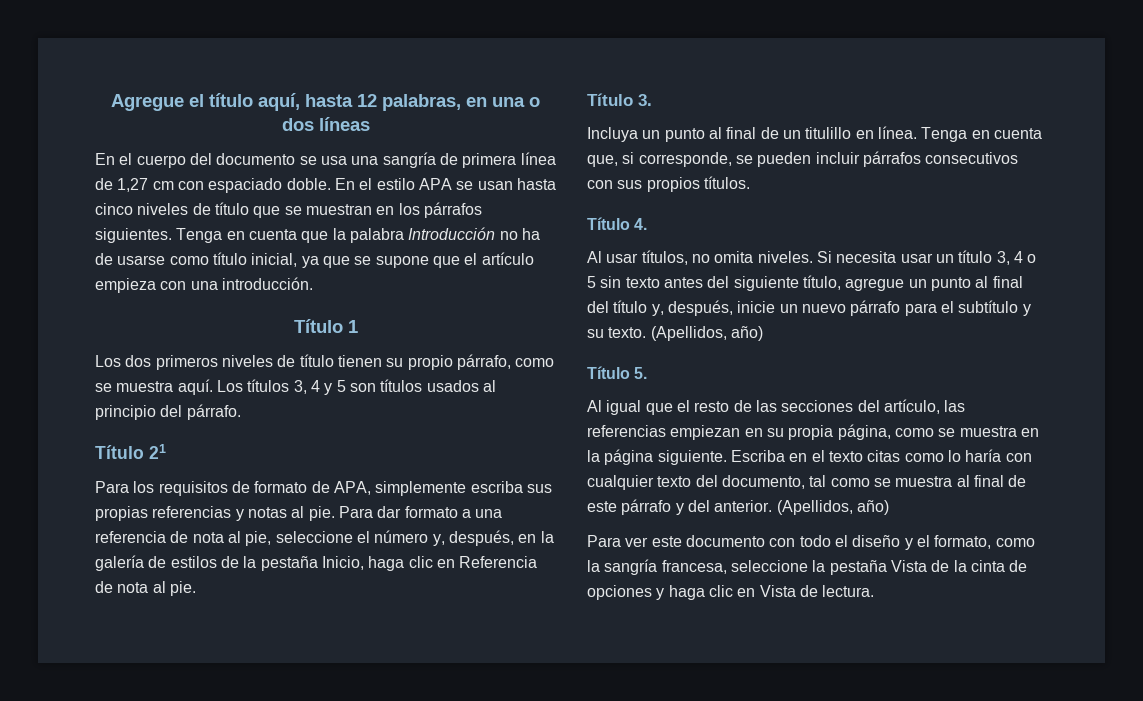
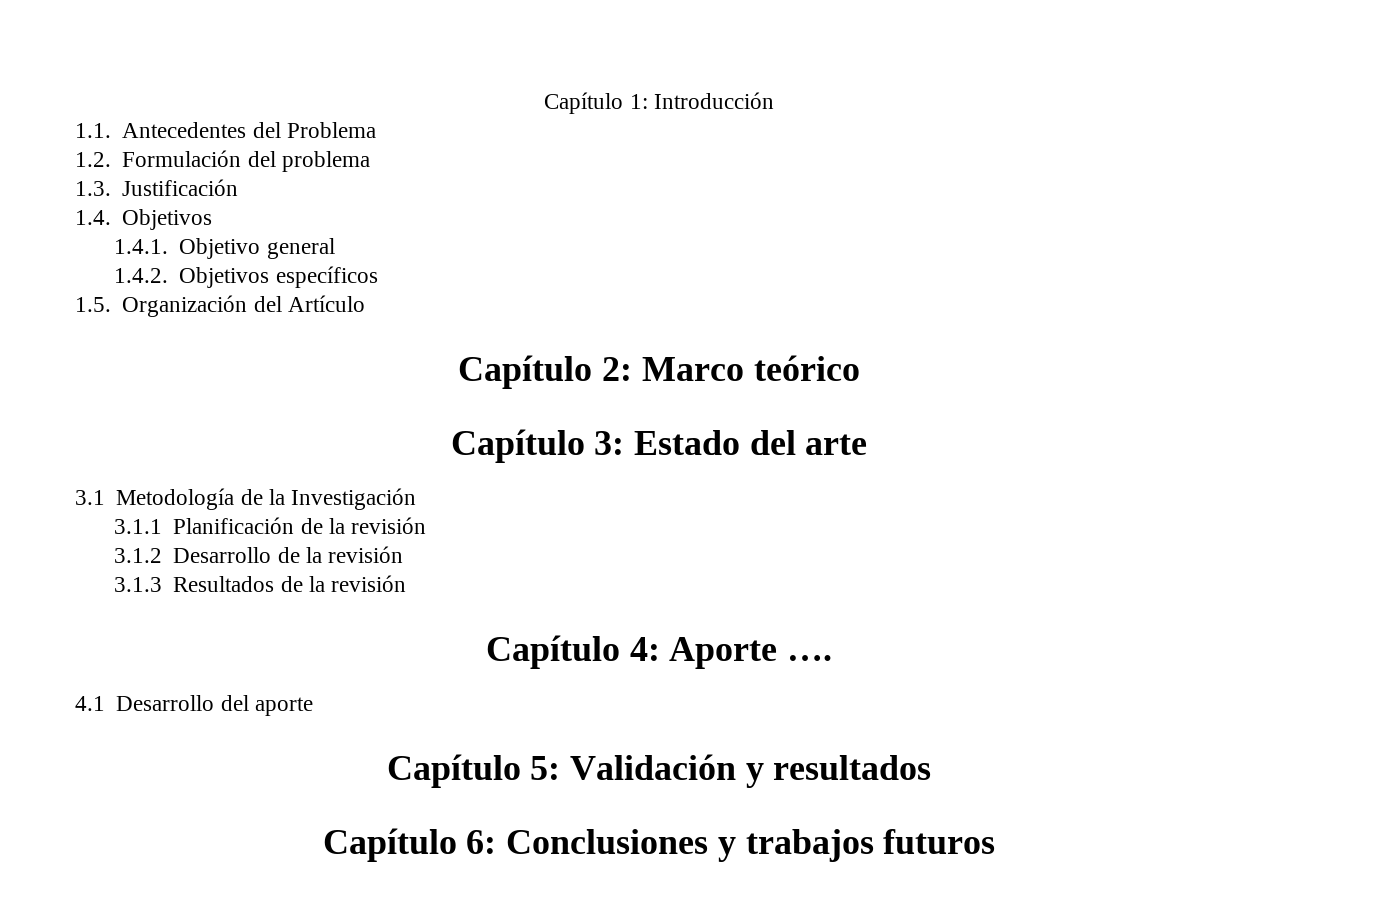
[111,93,540,111] [281,117,370,131] [95,152,556,168] [95,178,556,193] [95,202,482,218] [95,227,540,243] [95,252,534,268] [95,277,313,293] [293,319,358,333] [95,354,555,370] [95,379,496,395] [95,404,241,420] [95,444,166,459] [95,481,552,496] [95,506,503,521] [95,530,554,546] [95,555,538,571] [95,581,196,596] [587,93,652,106] [587,126,1042,142] [587,151,1019,167] [587,176,750,192] [587,217,648,230] [587,250,1037,265] [587,275,1023,291] [587,300,1031,316] [587,326,763,341] [587,366,648,379] [587,399,966,415] [587,424,1039,440] [587,449,1032,465] [587,475,1027,490] [587,499,889,515] [587,535,1035,550] [587,559,1028,575] [587,585,875,600] Agregue el título aquí, hasta 12 palabras, en una o dos líneas // En el cuerpo del documento se usa una sangría de primera línea de 1,27 cm con espaciado doble. En el estilo APA se usan hasta cinco niveles de título que se muestran en los párrafos siguientes. Tenga en cuenta que la palabra Introducción no ha de usarse como título inicial, ya que se supone que el artículo empieza con una introducción. // Título 1 // Los dos primeros niveles de título tienen su propio párrafo, como se muestra aquí. Los títulos 3, 4 y 5 son títulos usados al principio del párrafo. // Título 21 // Para los requisitos de formato de APA, simplemente escriba sus propias referencias y notas al pie. Para dar formato a una referencia de nota al pie, seleccione el número y, después, en la galería de estilos de la pestaña Inicio, haga clic en Referencia de nota al pie. // Título 3. // Incluya un punto al final de un titulillo en línea. Tenga en cuenta que, si corresponde, se pueden incluir párrafos consecutivos con sus propios títulos. // Título 4. // Al usar títulos, no omita niveles. Si necesita usar un título 3, 4 o 5 sin texto antes del siguiente título, agregue un punto al final del título y, después, inicie un nuevo párrafo para el subtítulo y su texto. (Apellidos, año) // Título 5. // Al igual que el resto de las secciones del artículo, las referencias empiezan en su propia página, como se muestra en la página siguiente. Escriba en el texto citas como lo haría con cualquier texto del documento, tal como se muestra al final de este párrafo y del anterior. (Apellidos, año) // Para ver este documento con todo el diseño y el formato, como la sangría francesa, seleccione la pestaña Vista de la cinta de opciones y haga clic en Vista de lectura. -> [544,92,774,114] [74,122,376,138] [74,150,370,172] [74,179,239,196] [74,209,213,230] [113,238,335,259] [113,266,378,288] [74,295,365,317] [458,355,860,389] [450,429,868,463] [74,488,417,510] [113,517,427,534] [113,546,404,563] [113,575,407,592] [485,635,833,669] [74,695,313,716] [386,754,932,788] [322,828,996,862] Capítulo 1: Introducción // 1.1. Antecedentes del Problema // 1.2. Formulación del problema // 1.3. Justificación // 1.4. Objetivos // 1.4.1. Objetivo general // 1.4.2. Objetivos específicos // 1.5. Organización del Artículo // Capítulo 2: Marco teórico // Capítulo 3: Estado del arte // 3.1 Metodología de la Investigación // 3.1.1 Planificación de la revisión // 3.1.2 Desarrollo de la revisión // 3.1.3 Resultados de la revisión // Capítulo 4: Aporte …. // 4.1 Desarrollo del aporte // Capítulo 5: Validación y resultados // Capítulo 6: Conclusiones y trabajos futuros

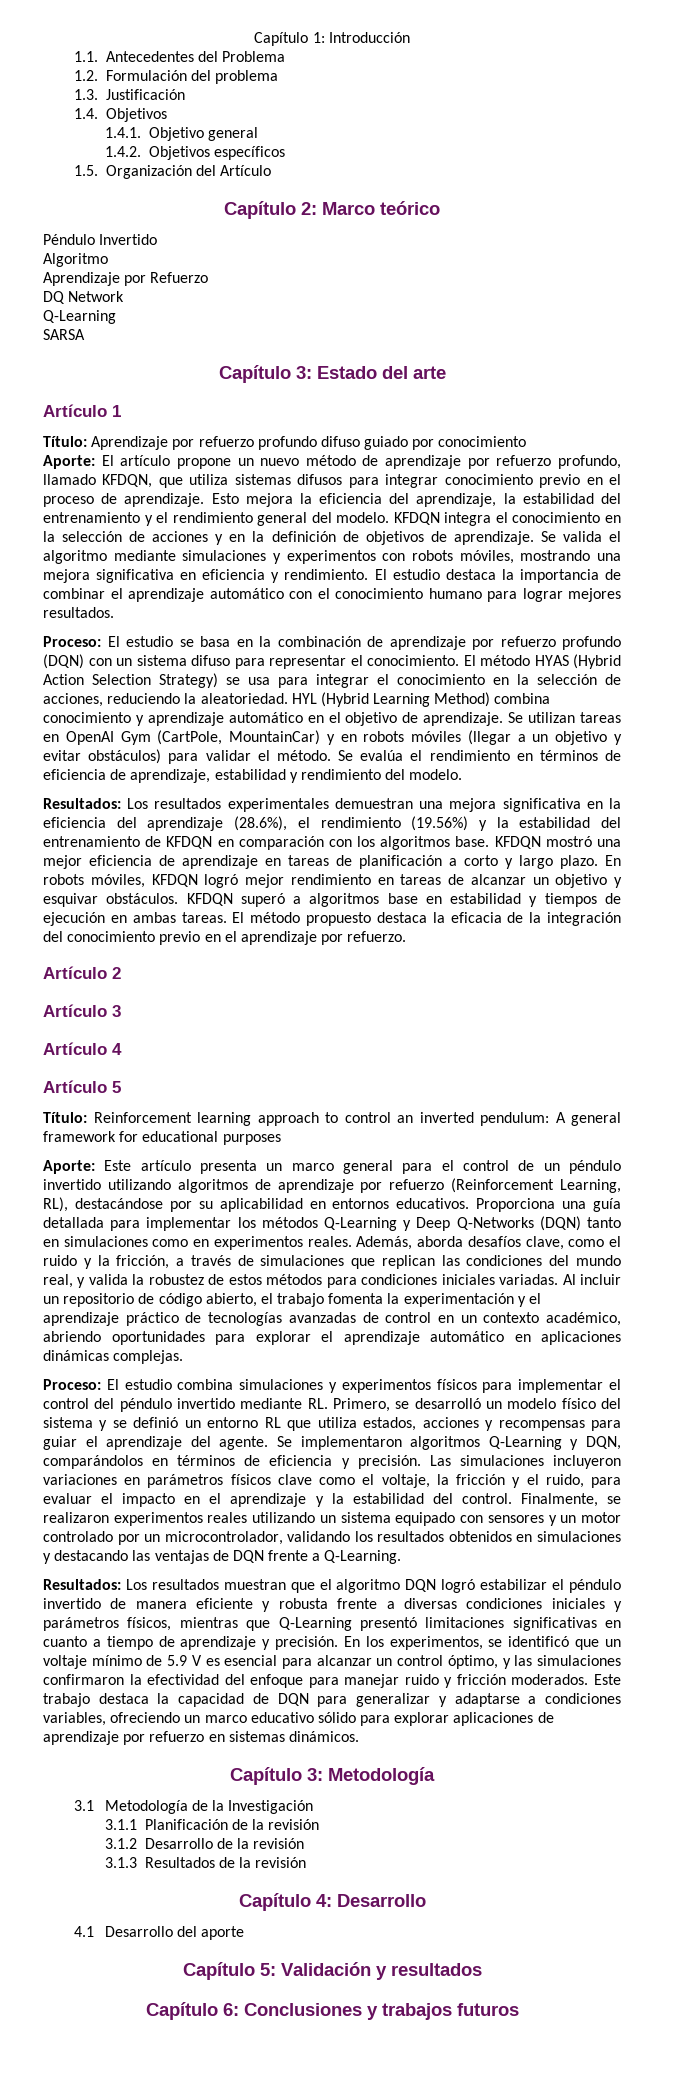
(860, 368) none -> [43,234,158,245] [43,253,108,267] [43,272,209,286] [43,291,125,304] [43,310,116,324] [43,329,85,340] // Péndulo Invertido // Algoritmo // Aprendizaje por Refuerzo // DQ Network // Q-Learning // SARSA
(868, 444) none -> [43,404,121,417] [43,436,527,450] [43,455,621,469] [43,474,621,488] [43,493,621,507] [43,512,622,526] [43,531,621,545] [43,550,622,564] [43,569,622,583] [43,588,621,602] [43,607,114,618] [43,636,621,650] [43,654,621,669] [43,673,621,688] [43,692,551,707] [43,712,622,726] [43,730,622,745] [43,749,621,764] [43,769,463,783] [43,798,621,812] [43,816,621,831] [43,836,621,850] [43,855,621,869] [43,874,622,888] [43,893,621,907] [43,912,621,926] [43,931,407,945] [43,966,121,979] [43,1004,121,1017] [43,1042,122,1055] [43,1080,121,1093] [43,1112,621,1126] [43,1131,281,1145] [43,1160,621,1174] [43,1178,621,1193] [43,1197,621,1212] [43,1216,621,1231] [43,1236,622,1250] [43,1255,621,1269] [43,1274,621,1288] [43,1293,542,1307] [43,1312,621,1326] [43,1331,621,1345] [43,1350,184,1364] [43,1379,621,1393] [43,1398,621,1412] [43,1417,621,1431] [43,1436,621,1450] [43,1455,622,1469] [43,1474,621,1488] [43,1493,621,1507] [43,1512,622,1526] [43,1531,621,1545] [43,1550,402,1564] [43,1579,621,1593] [43,1598,623,1612] [43,1617,621,1631] [43,1636,621,1650] [43,1655,621,1669] [43,1674,622,1688] [43,1693,622,1707] [43,1712,554,1726] [43,1731,359,1745] [230,1767,435,1785] // Artículo 1 // Título: Aprendizaje por refuerzo profundo difuso guiado por conocimiento // Aporte: El artículo propone un nuevo método de aprendizaje por refuerzo profundo, llamado KFDQN, que utiliza sistemas difusos para integrar conocimiento previo en el proceso de aprendizaje. Esto mejora la eficiencia del aprendizaje, la estabilidad del entrenamiento y el rendimiento general del modelo. KFDQN integra el conocimiento en la selección de acciones y en la definición de objetivos de aprendizaje. Se valida el algoritmo mediante simulaciones y experimentos con robots móviles, mostrando una mejora significativa en eficiencia y rendimiento. El estudio destaca la importancia de combinar el aprendizaje automático con el conocimiento humano para lograr mejores resultados. // Proceso: El estudio se basa en la combinación de aprendizaje por refuerzo profundo (DQN) con un sistema difuso para representar el conocimiento. El método HYAS (Hybrid Action Selection Strategy) se usa para integrar el conocimiento en la selección de acciones, reduciendo la aleatoriedad. HYL (Hybrid Learning Method) combina conocimiento y aprendizaje automático en el objetivo de aprendizaje. Se utilizan tareas en OpenAI Gym (CartPole, MountainCar) y en robots móviles (llegar a un objetivo y evitar obstáculos) para validar el método. Se evalúa el rendimiento en términos de eficiencia de aprendizaje, estabilidad y rendimiento del modelo. // Resultados: Los resultados experimentales demuestran una mejora significativa en la eficiencia del aprendizaje (28.6%), el rendimiento (19.56%) y la estabilidad del entrenamiento de KFDQN en comparación con los algoritmos base. KFDQN mostró una mejor eficiencia de aprendizaje en tareas de planificación a corto y largo plazo. En robots móviles, KFDQN logró mejor rendimiento en tareas de alcanzar un objetivo y esquivar obstáculos. KFDQN superó a algoritmos base en estabilidad y tiempos de ejecución en ambas tareas. El método propuesto destaca la eficacia de la integración del conocimiento previo en el aprendizaje por refuerzo. // Artículo 2 // Artículo 3 // Artículo 4 // Artículo 5 // Título: Reinforcement learning approach to control an inverted pendulum: A general framework for educational purposes // Aporte: Este artículo presenta un marco general para el control de un péndulo invertido utilizando algoritmos de aprendizaje por refuerzo (Reinforcement Learning, RL), destacándose por su aplicabilidad en entornos educativos. Proporciona una guía detallada para implementar los métodos Q-Learning y Deep Q-Networks (DQN) tanto en simulaciones como en experimentos reales. Además, aborda desafíos clave, como el ruido y la fricción, a través de simulaciones que replican las condiciones del mundo real, y valida la robustez de estos métodos para condiciones iniciales variadas. Al incluir un repositorio de código abierto, el trabajo fomenta la experimentación y el aprendizaje práctico de tecnologías avanzadas de control en un contexto académico, abriendo oportunidades para explorar el aprendizaje automático en aplicaciones dinámicas complejas. // Proceso: El estudio combina simulaciones y experimentos físicos para implementar el control del péndulo invertido mediante RL. Primero, se desarrolló un modelo físico del sistema y se definió un entorno RL que utiliza estados, acciones y recompensas para guiar el aprendizaje del agente. Se implementaron algoritmos Q-Learning y DQN, comparándolos en términos de eficiencia y precisión. Las simulaciones incluyeron variaciones en parámetros físicos clave como el voltaje, la fricción y el ruido, para evaluar el impacto en el aprendizaje y la estabilidad del control. Finalmente, se realizaron experimentos reales utilizando un sistema equipado con sensores y un motor controlado por un microcontrolador, validando los resultados obtenidos en simulaciones y destacando las ventajas de DQN frente a Q-Learning. // Resultados: Los resultados muestran que el algoritmo DQN logró estabilizar el péndulo invertido de manera eficiente y robusta frente a diversas condiciones iniciales y parámetros físicos, mientras que Q-Learning presentó limitaciones significativas en cuanto a tiempo de aprendizaje y precisión. En los experimentos, se identificó que un voltaje mínimo de 5.9 V es esencial para alcanzar un control óptimo, y las simulaciones confirmaron la efectividad del enfoque para manejar ruido y fricción moderados. Este trabajo destaca la capacidad de DQN para generalizar y adaptarse a condiciones variables, ofreciendo un marco educativo sólido para explorar aplicaciones de aprendizaje por refuerzo en sistemas dinámicos. // Capítulo 3: Metodología
[669,637,833,669] Aporte …. -> [336,1894,426,1907] Desarrollo

